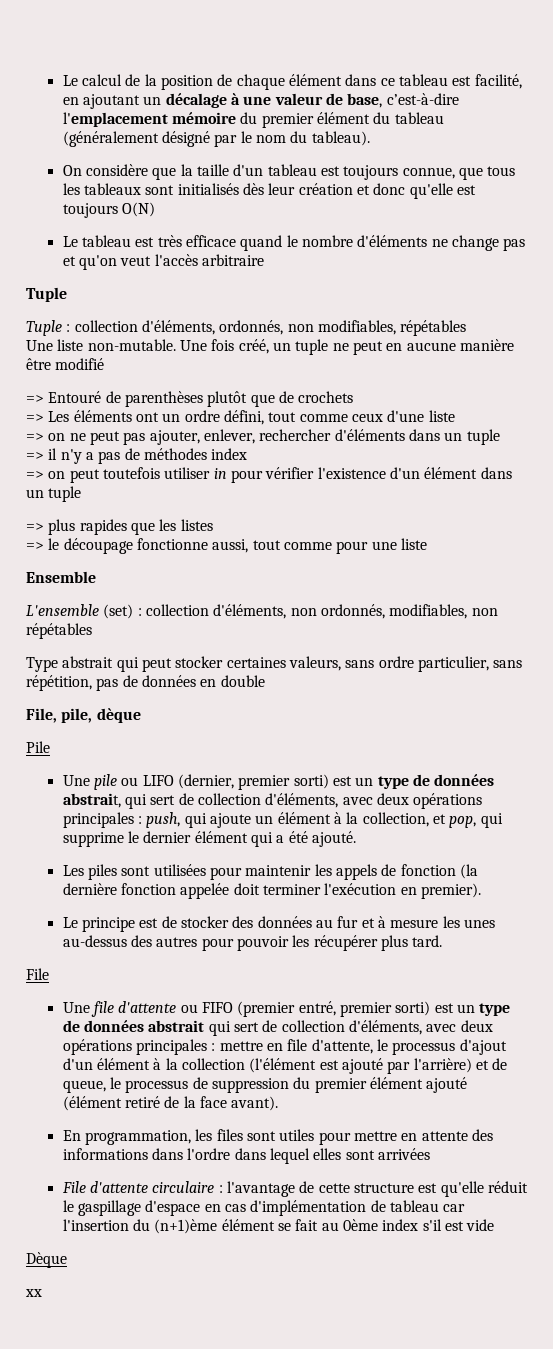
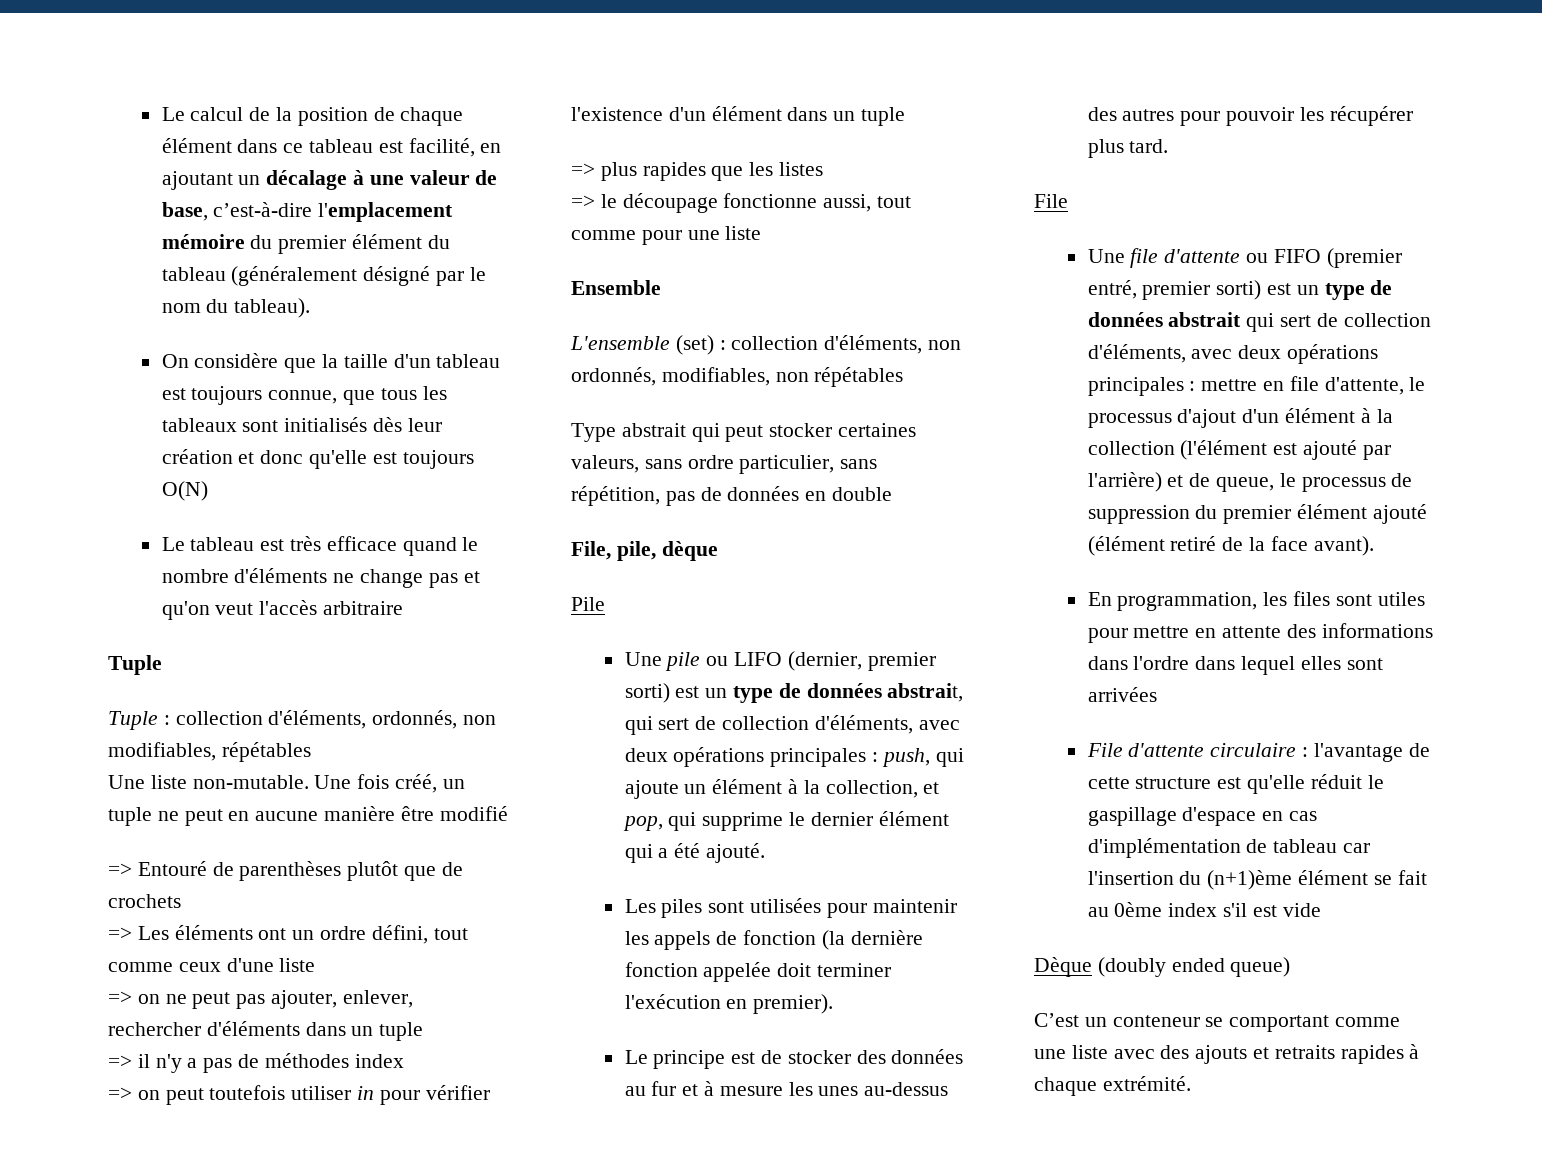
[25,1289,42,1297] // xx -> [1097,957,1291,977] [1034,1013,1401,1032] [1034,1044,1420,1064] [1034,1076,1191,1096] (doubly ended queue) // C’est un conteneur se comportant comme une liste avec des ajouts et retraits rapides à chaque extrémité.

